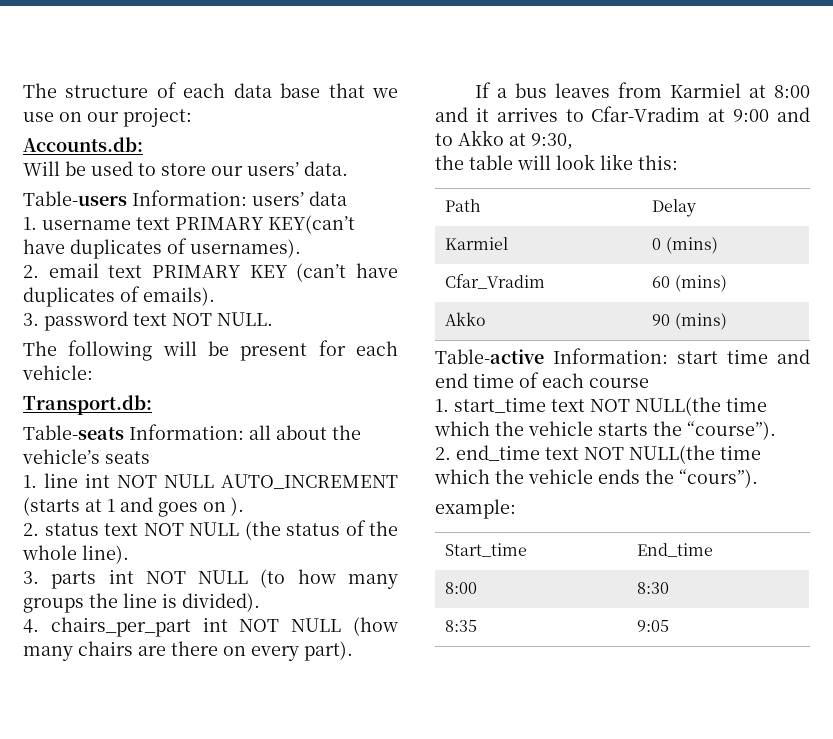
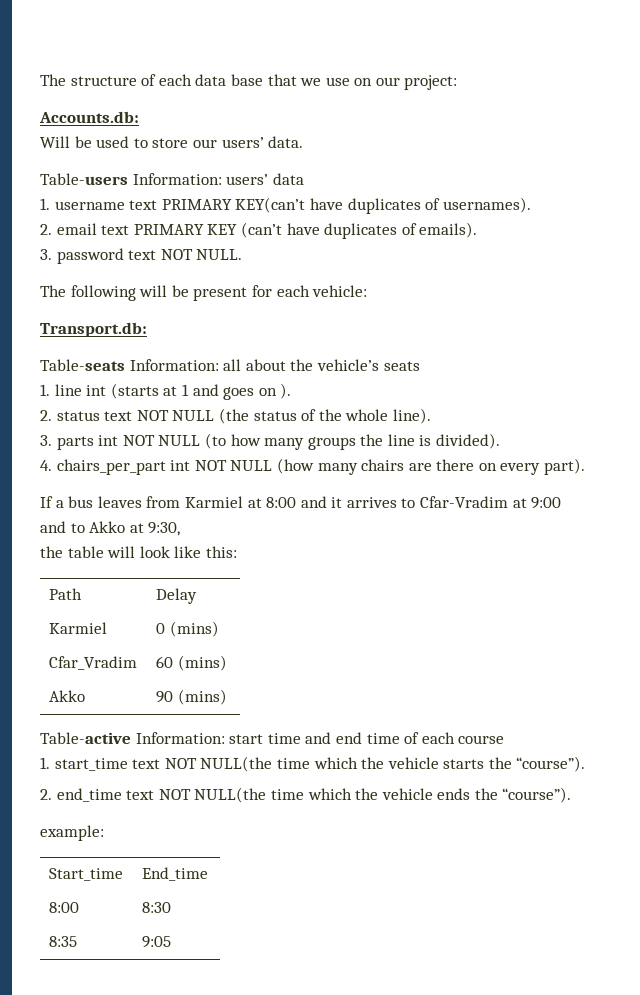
[117,474,398,489] NOT NULL AUTO_INCREMENT -> (107, 390) none
[679,469,758,488] “cours”). -> [502,787,572,803] “course”).

